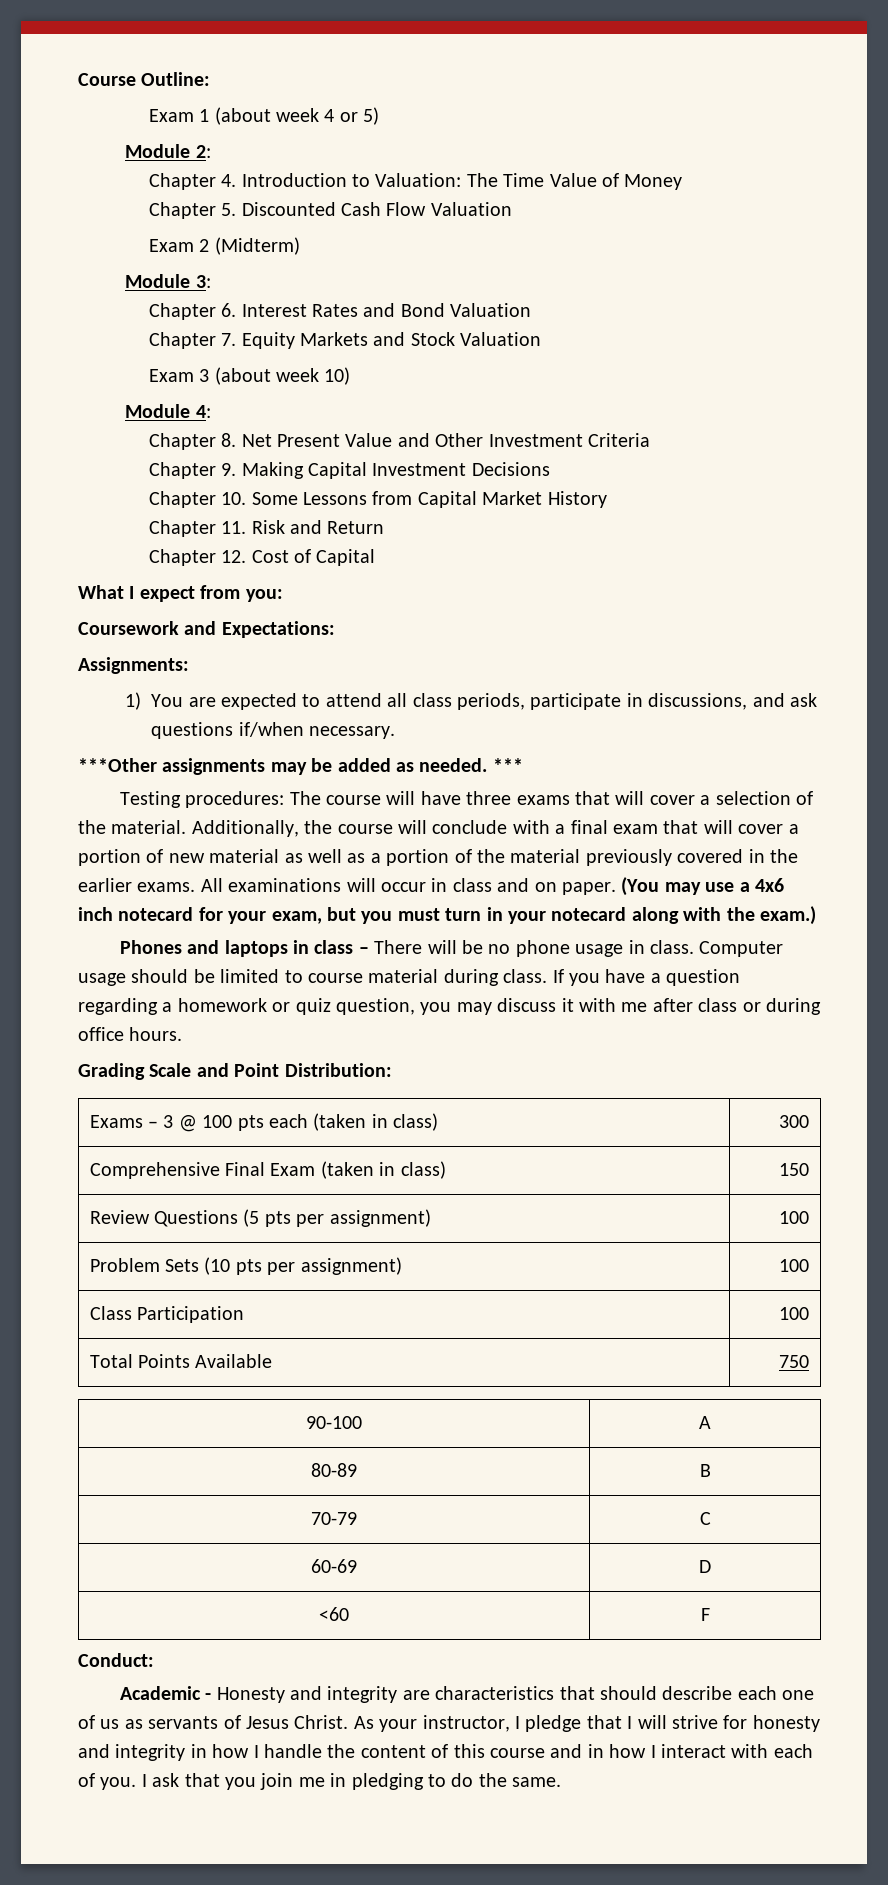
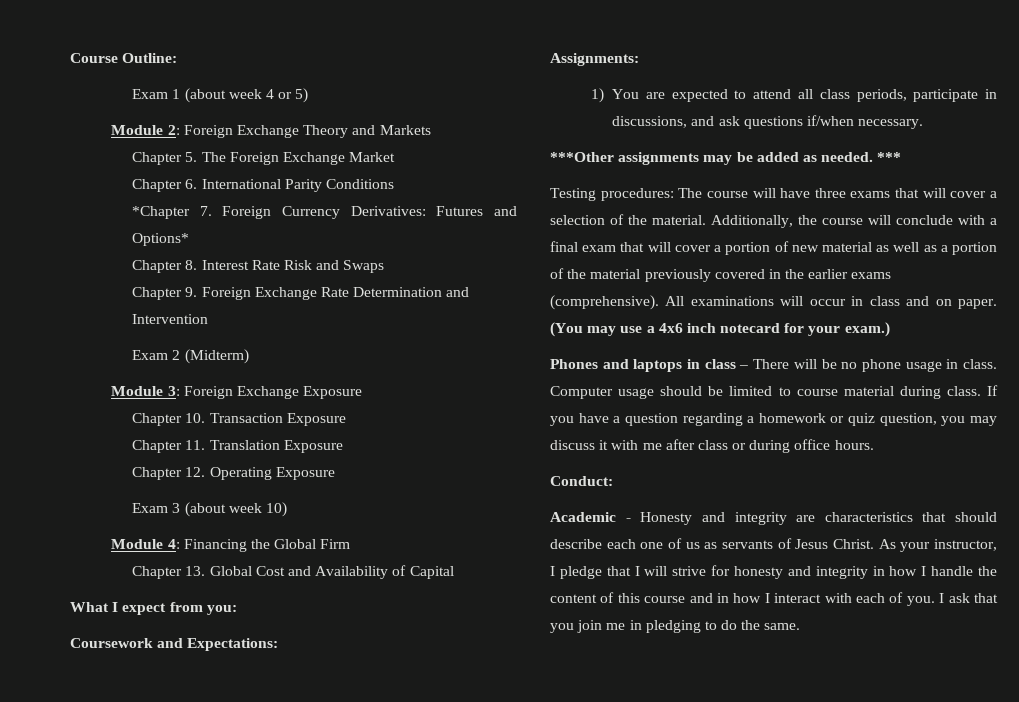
[148,173,683,190] [148,202,512,219] // Chapter 4. Introduction to Valuation: The Time Value of Money // Chapter 5. Discounted Cash Flow Valuation -> [183,125,431,138] [132,152,396,165] [132,179,394,192] [132,206,517,219] [132,233,190,246] [132,260,385,273] [132,287,470,300] [132,314,209,324] Foreign Exchange Theory and Markets // Chapter 5. The Foreign Exchange Market // Chapter 6. International Parity Conditions // *Chapter 7. Foreign Currency Derivatives: Futures and Options* // Chapter 8. Interest Rate Risk and Swaps // Chapter 9. Foreign Exchange Rate Determination and Intervention
[148,303,532,320] [148,332,542,349] // Chapter 6. Interest Rates and Bond Valuation // Chapter 7. Equity Markets and Stock Valuation -> [183,386,363,399] [132,413,346,426] [132,440,343,453] [132,467,335,480] Foreign Exchange Exposure // Chapter 10. Transaction Exposure // Chapter 11. Translation Exposure // Chapter 12. Operating Exposure
[148,433,650,450] [148,462,550,479] [148,491,607,508] [148,520,385,537] [148,549,289,566] // Chapter 8. Net Present Value and Other Investment Criteria // Chapter 9. Making Capital Investment Decisions // Chapter 10. Some Lessons from Capital Market History // Chapter 11. Risk and Return // Chapter 12. Cost -> [183,539,351,552] [132,566,389,579] Financing the Global Firm // Chapter 13. Global Cost and Availability
[137,882,196,892] exams. -> [851,272,892,279] [550,295,659,310] exams (comprehensive).
[271,907,755,924] exam, but you must turn in your notecard along with the -> (841, 331) none
[78,1063,392,1080] [89,1113,439,1132] [779,1115,810,1128] [89,1161,446,1179] [779,1163,810,1176] [89,1209,431,1227] [779,1211,810,1224] [89,1257,402,1275] [779,1259,810,1272] [89,1306,244,1323] [779,1307,810,1320] [89,1354,273,1368] [779,1355,810,1368] [306,1416,362,1429] [699,1416,711,1429] [311,1463,357,1477] [699,1464,711,1477] [311,1512,357,1525] [699,1512,711,1525] [311,1559,357,1573] [699,1560,711,1573] [319,1607,349,1621] [700,1608,710,1621] // Grading Scale and Point Distribution: // Exams – 3 @ 100 pts each (taken in class) | 300 // Comprehensive Final Exam (taken in class) | 150 // Review Questions (5 pts per assignment) | 100 // Problem Sets (10 pts per assignment) | 100 // Class Participation | 100 // Total Points Available | 750 // 90-100 | A // 80-89 | B // 70-79 | C // 60-69 | D // <60 | F -> (874, 445) none

